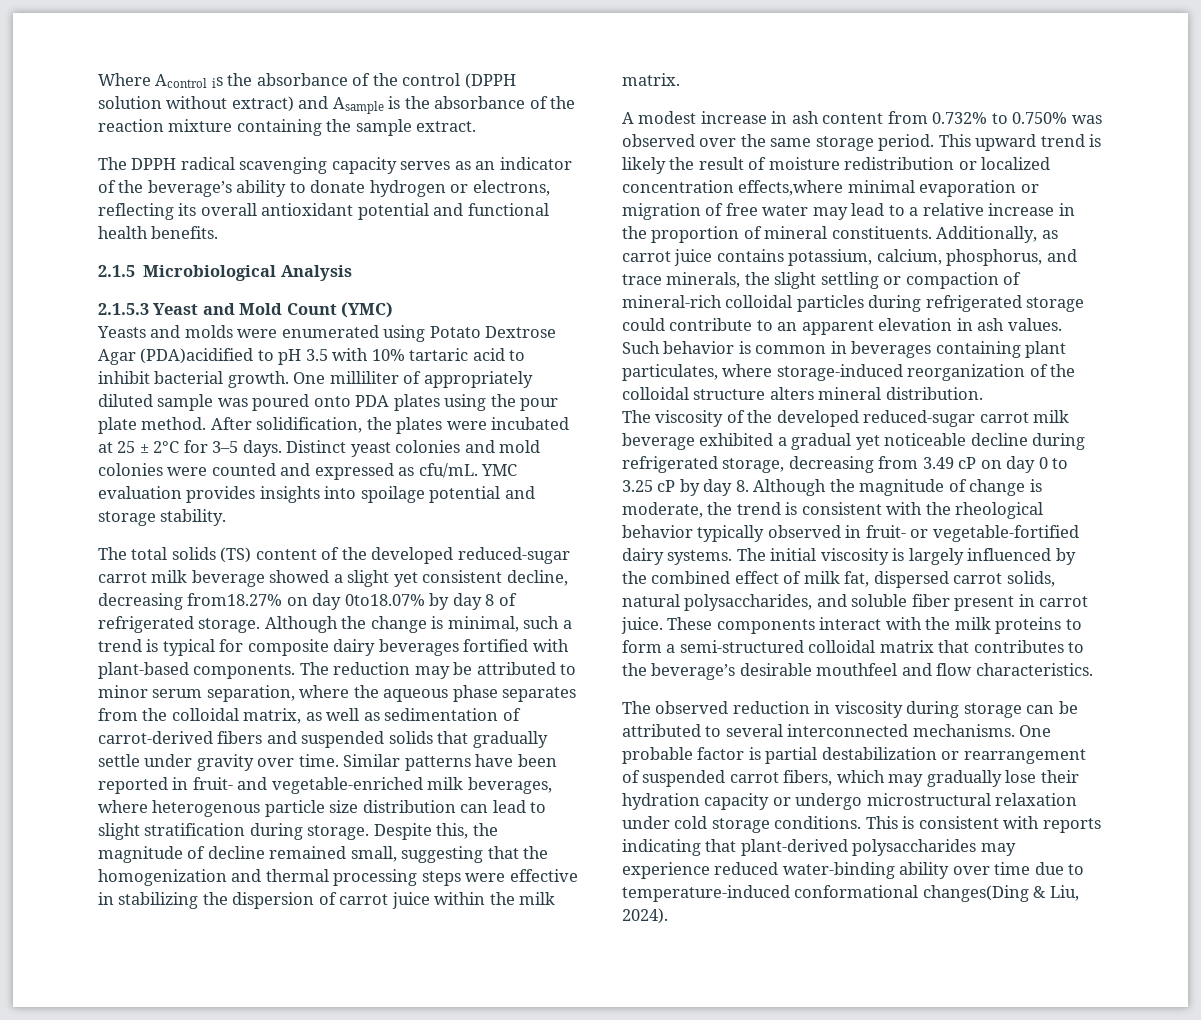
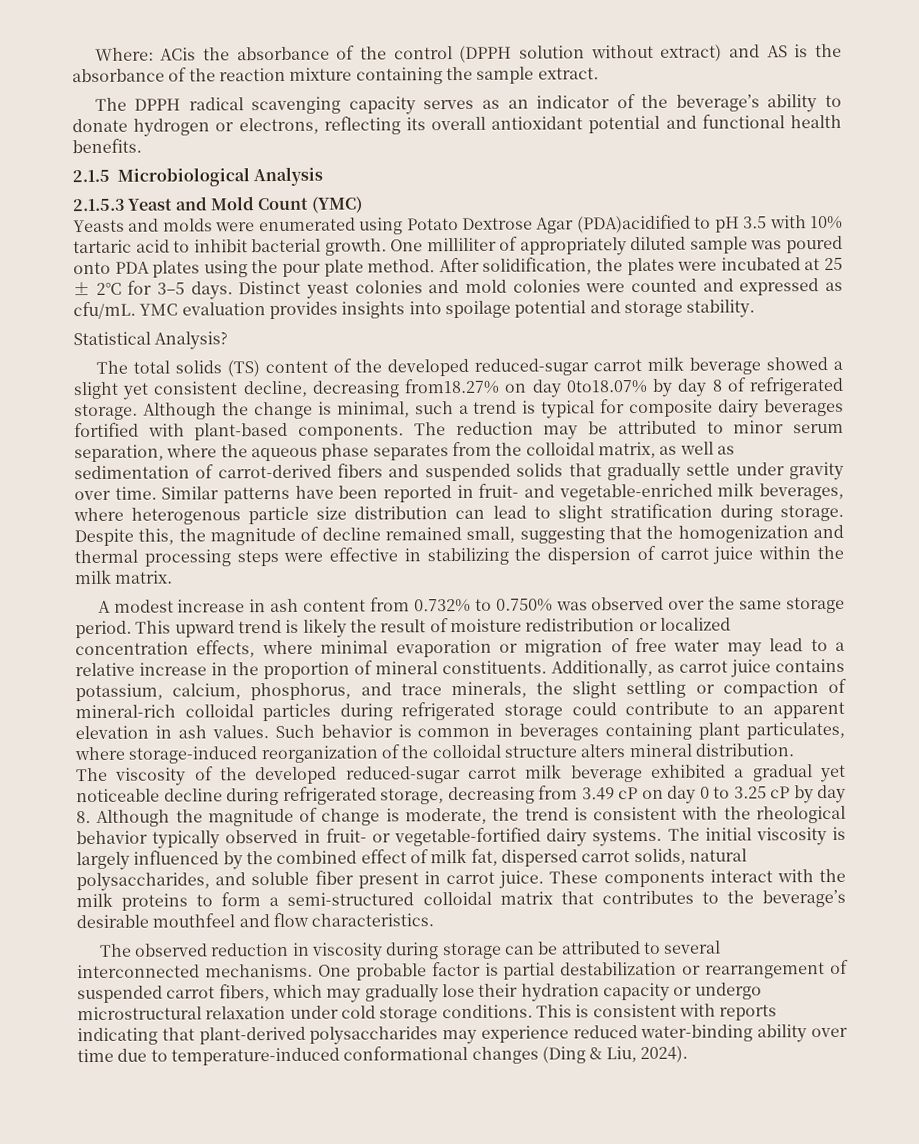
[98,73,223,88] Where Acontrol is -> [94,47,197,61] Where: ACis
[332,97,384,114] Asample -> [766,45,788,58] AS
(227, 517) none -> [73,331,229,350] // Statistical Analysis?
[738,180,844,196] effects,where -> [196,640,313,658] effects, where
[922,885,1029,902] changes(Ding -> [471,1046,586,1064] changes (Ding

